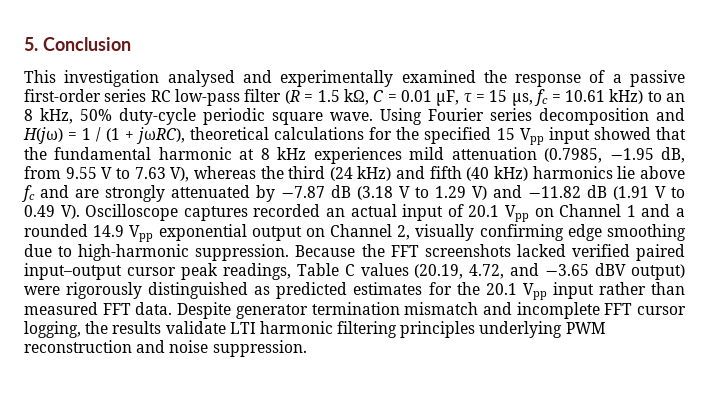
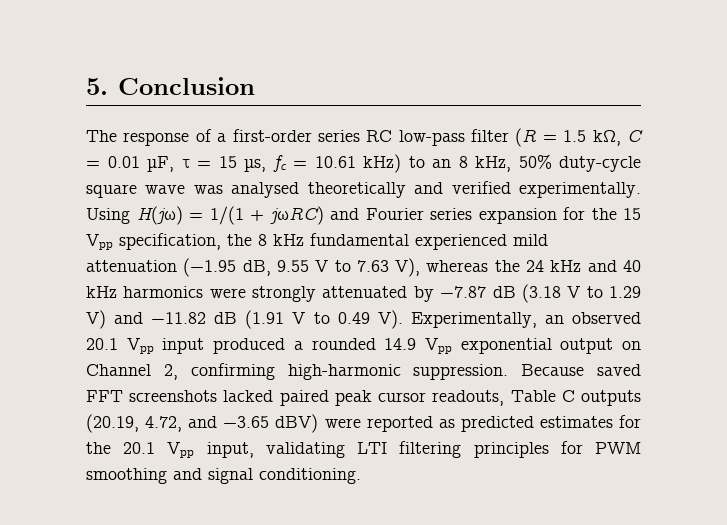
[24,70,507,87] This investigation analysed and experimentally examined the -> [86,130,117,142] The
[630,70,685,87] passive -> (227, 137) none
[202,108,685,125] [23,127,492,144] periodic square wave. Using Fourier series decomposition and H(jω) = 1 / (1 + jωRC), theoretical calculations for the specified -> [86,181,641,198] [86,206,617,225] square wave was analysed theoretically and verified experimentally. Using H(jω) = 1/(1 + jωRC) and Fourier series expansion for the
[548,127,686,144] [24,147,686,164] [24,166,61,179] input showed that the fundamental harmonic at 8 kHz experiences mild attenuation (0.7985, −1.95 dB, from -> [119,233,548,250] [86,258,271,277] specification, the 8 kHz fundamental experienced mild attenuation (−1.95 dB,
[288,166,685,181] [21,185,99,202] third (24 kHz) and fifth (40 kHz) harmonics lie above fc and are -> [526,260,642,272] [86,286,246,298] 24 kHz and 40 kHz harmonics were
[85,204,671,222] Oscilloscope captures recorded an actual input of 20.1 Vpp on Channel 1 and -> [410,312,641,328] [86,338,286,354] Experimentally, an observed 20.1 Vpp input produced
[415,224,686,241] [24,244,73,257] visually confirming edge smoothing due to -> [190,363,275,380] confirming
[361,244,385,257] the -> [597,364,641,376] saved
[571,244,686,261] [24,263,291,280] verified paired input–output cursor peak readings, -> [279,390,505,406] paired peak cursor readouts,
[360,263,409,276] values -> [581,390,641,406] outputs
[595,263,685,280] [24,282,249,299] dBV output) were rigorously distinguished -> [275,414,433,433] dBV) were reported
[552,282,686,299] [24,302,686,319] [24,321,606,338] [24,340,307,357] input rather than measured FFT data. Despite generator termination mismatch and incomplete FFT cursor logging, the results validate LTI harmonic filtering principles underlying PWM reconstruction and noise suppression. -> [206,441,641,458] [86,468,361,484] input, validating LTI filtering principles for PWM smoothing and signal conditioning.

